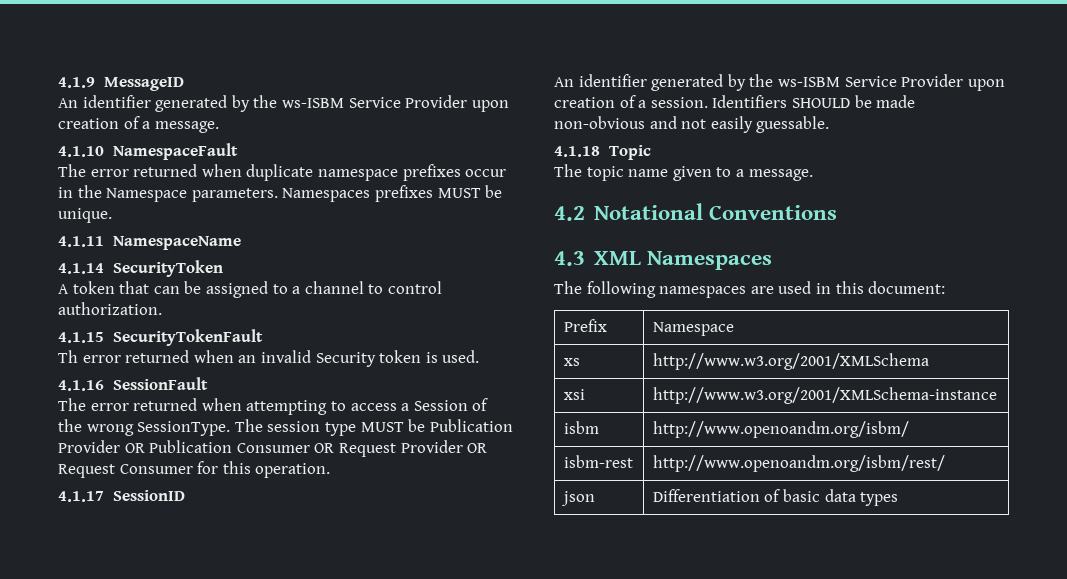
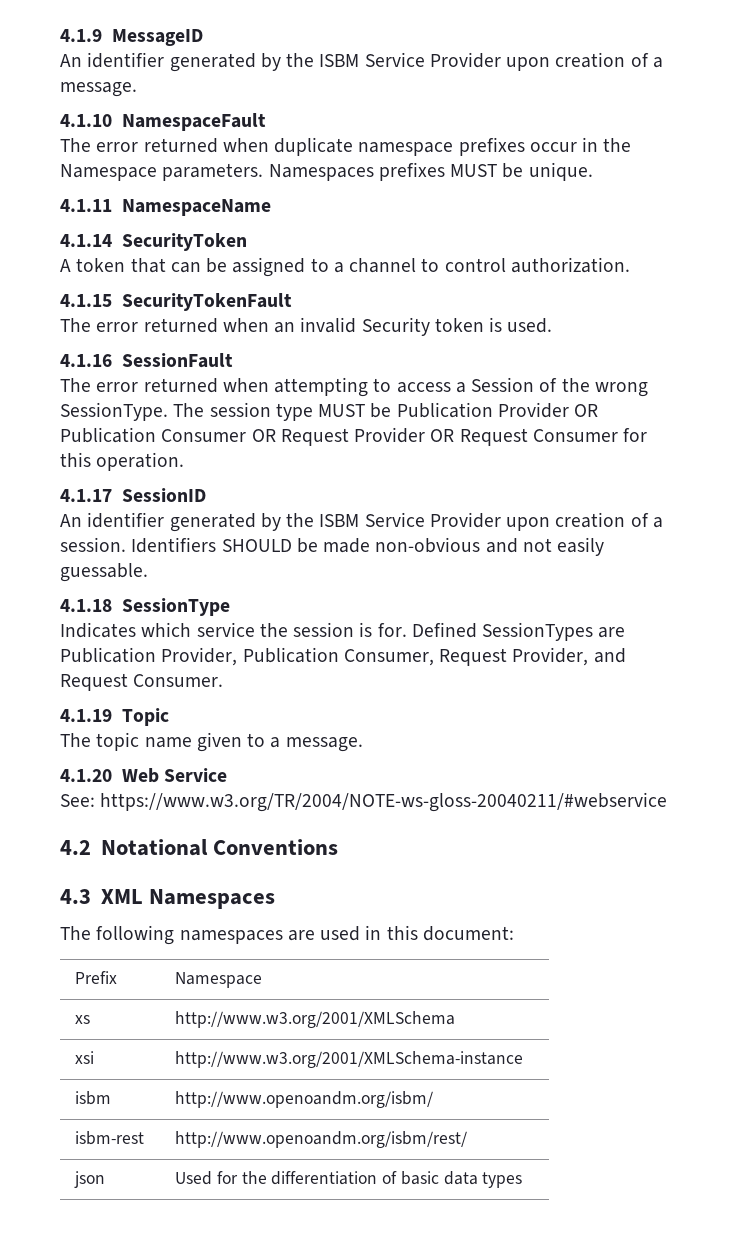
[281,98,344,108] ws-ISBM -> [319,54,360,67] ISBM
[58,350,78,363] Th -> [60,318,91,332] The
[777,77,840,87] ws-ISBM -> [319,514,360,527] ISBM
(600, 151) none -> [121,598,230,616] [60,622,626,641] [60,647,626,666] [60,673,224,691] [60,709,112,722] SessionType // Indicates which service the session is for. Defined SessionTypes are Publication Provider, Publication Consumer, Request Provider, and Request Consumer. // 4.1.19
(813, 175) none -> [60,768,228,783] [60,792,668,812] // 4.1.20 Web Service // See: https://www.w3.org/TR/2004/NOTE-ws-gloss-20040211/#webservice
[652,489,760,502] Differentiation -> [175,1171,378,1185] Used for the differentiation

